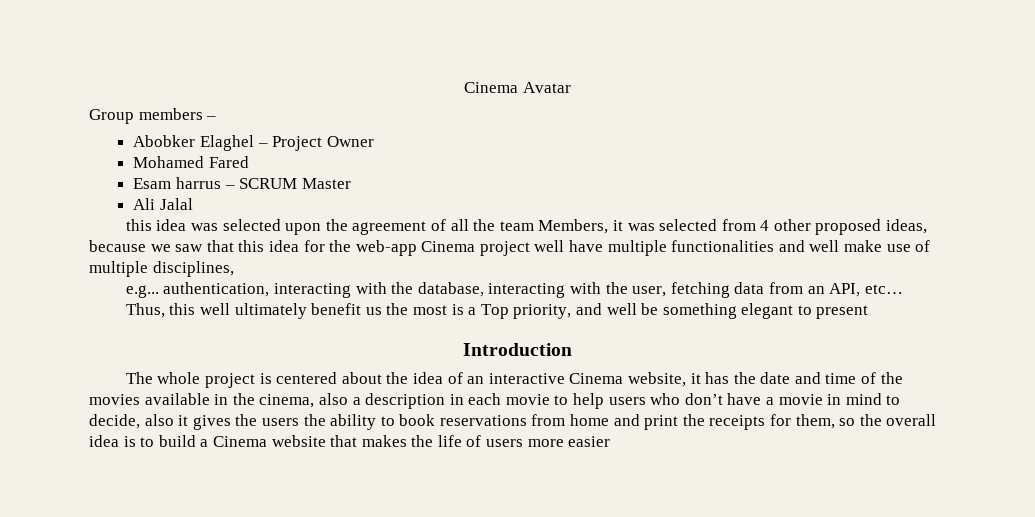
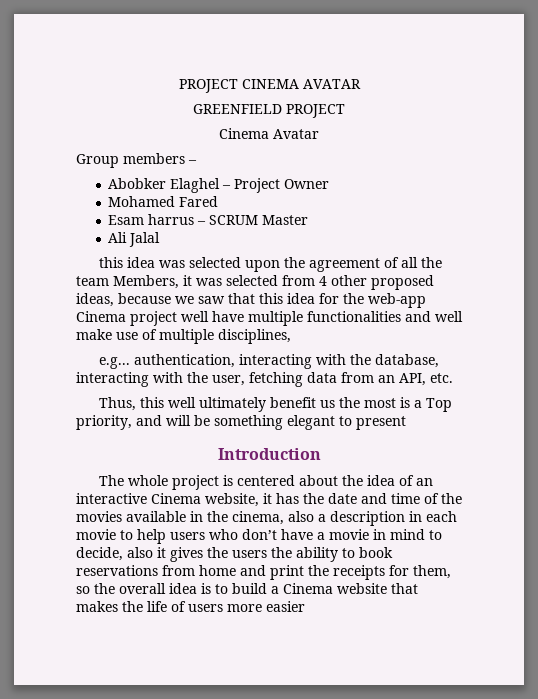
(464, 87) none -> [178,79,361,93] [193,104,345,118] PROJECT CINEMA AVATAR // GREENFIELD PROJECT //
[864,284,903,294] etc… -> [430,373,453,383] etc.
[606,303,637,315] well -> [166,415,191,426] will

